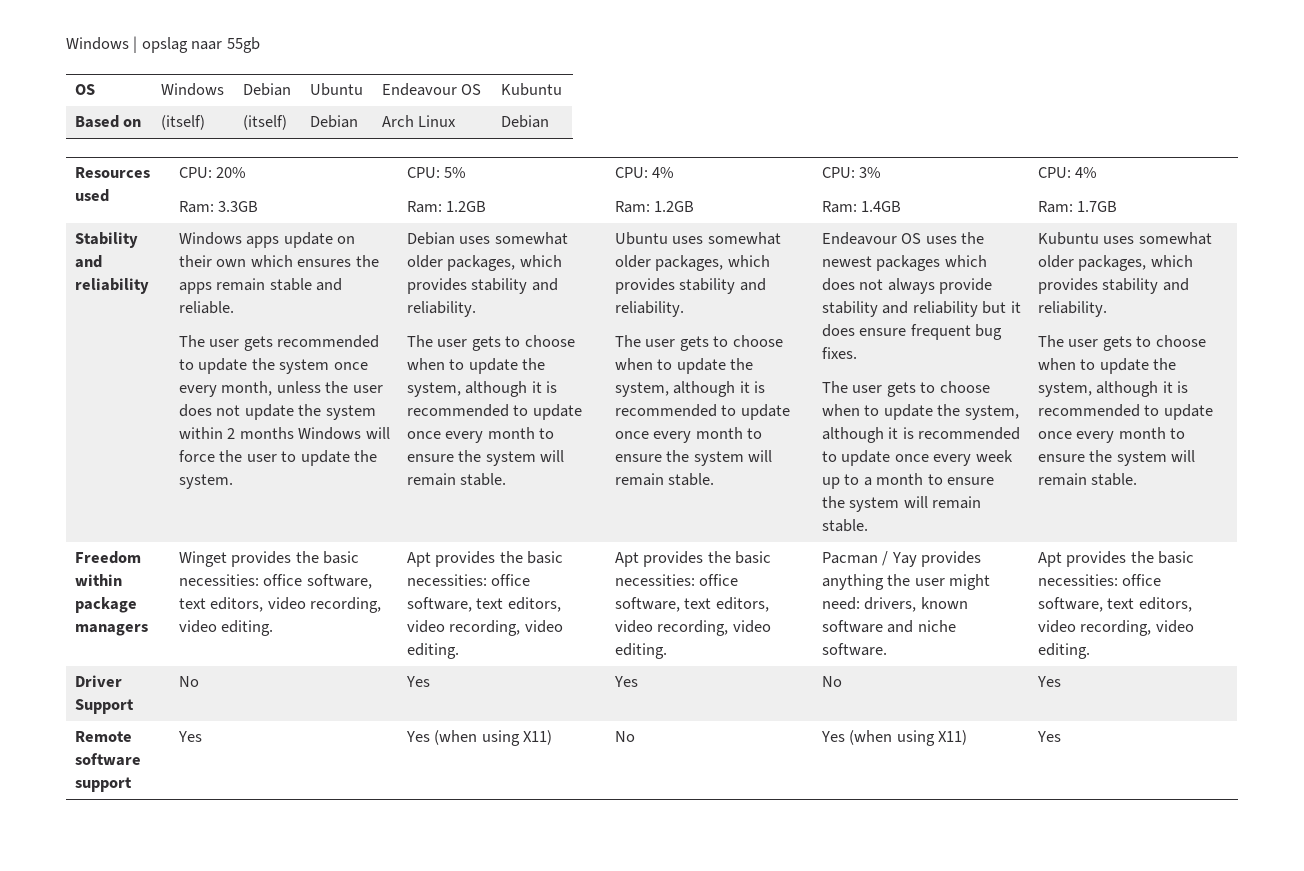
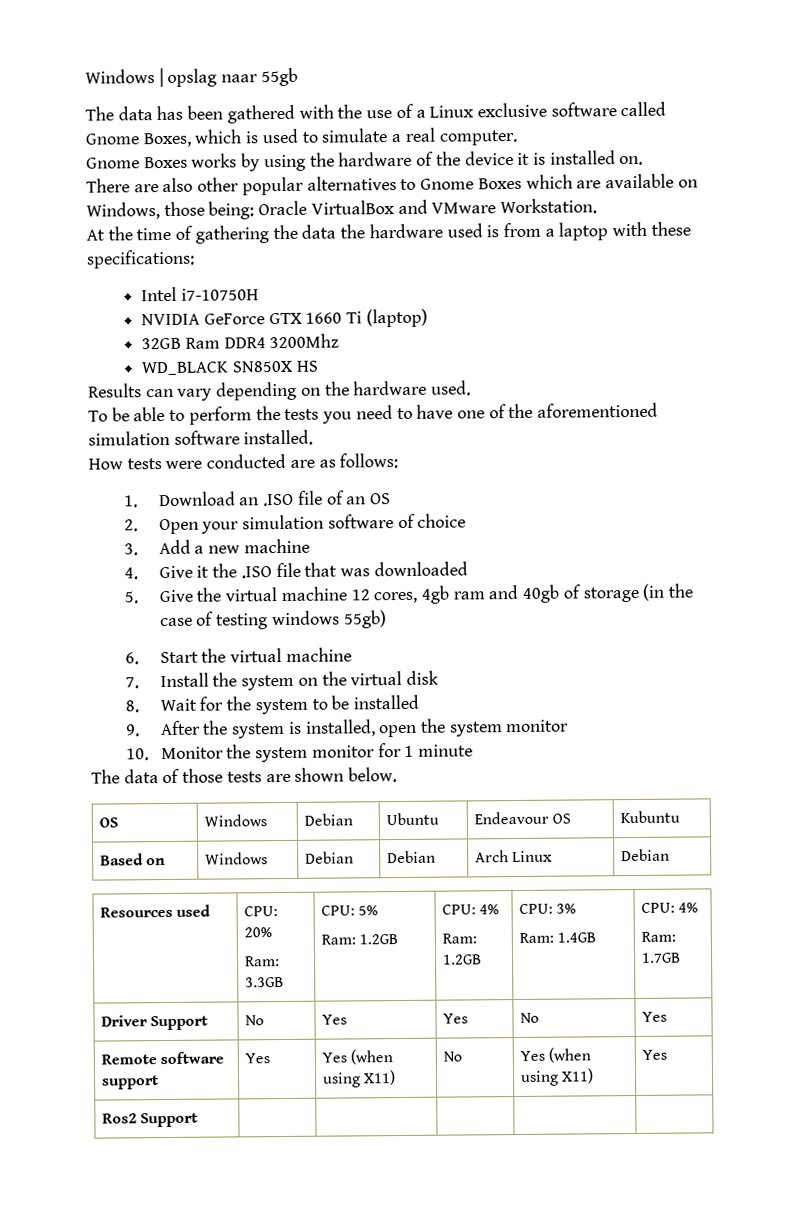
(260, 45) none -> [85,101,667,124] [85,127,518,148] [86,150,644,172] [86,173,698,196] [86,198,598,220] [86,221,691,244] [86,249,195,269] [141,286,259,302] [141,308,428,328] [141,333,340,350] [141,360,318,376] [88,380,472,401] [88,402,659,425] [88,429,314,446] [88,453,399,470] [123,490,392,508] [123,513,467,535] [123,538,310,556] [123,561,468,580] [123,583,694,604] [159,610,387,630] [124,647,352,665] [124,670,440,691] [124,694,420,715] [125,718,570,739] [125,742,474,763] [91,767,398,784] // The data has been gathered with the use of a Linux exclusive software called Gnome Boxes, which is used to simulate a real computer. // Gnome Boxes works by using the hardware of the device it is installed on. // There are also other popular alternatives to Gnome Boxes which are available on Windows, those being: Oracle VirtualBox and VMware Workstation. // At the time of gathering the data the hardware used is from a laptop with these specifications: // Intel i7-10750H // NVIDIA GeForce GTX 1660 Ti (laptop) // 32GB Ram DDR4 3200Mhz // WD_BLACK SN850X HS // Results can vary depending on the hardware used. // To be able to perform the tests you need to have one of the aforementioned simulation software installed. // How tests were conducted are as follows: // 1. Download an .ISO file of an OS // 2. Open your simulation software of choice // 3. Add a new machine // 4. Give it the .ISO file that was downloaded // 5. Give the virtual machine 12 cores, 4gb ram and 40gb of storage (in the case of testing windows 55gb) // 6. Start the virtual machine // 7. Install the system on the virtual disk // 8. Wait for the system to be installed // 9. After the system is installed, open the system monitor // 10. Monitor the system monitor for 1 minute // The data of those tests are shown below.
[160,115,205,130] [242,115,287,130] (itself) | (itself) -> [204,852,268,865] [304,851,354,864] Windows | Debian
[74,232,138,248] [74,255,102,268] [74,278,149,294] [178,232,356,248] [178,255,379,267] [178,278,343,294] [178,301,234,314] [178,335,380,351] [178,358,368,374] [178,381,383,397] [178,404,376,420] [178,427,390,440] [178,450,378,466] [178,474,233,489] [406,232,568,245] [406,255,562,271] [406,278,558,294] [406,301,476,317] [406,335,575,351] [406,358,546,374] [406,381,558,397] [406,404,582,420] [406,427,555,443] [406,450,565,466] [406,473,507,486] [614,232,781,245] [614,255,770,271] [614,278,766,294] [614,301,684,317] [614,335,783,351] [614,358,754,374] [614,381,766,397] [614,404,790,420] [614,427,763,443] [614,450,773,466] [614,473,715,486] [821,232,985,245] [821,255,987,271] [821,278,993,294] [821,301,1021,317] [821,324,1003,340] [821,347,857,359] [821,381,990,397] [821,404,1019,420] [821,427,1021,443] [821,450,1013,466] [821,473,995,489] [821,496,982,512] [821,519,868,532] [1037,232,1212,245] [1037,255,1193,271] [1037,278,1189,294] [1037,301,1107,317] [1037,335,1206,351] [1037,358,1177,374] [1037,381,1189,397] [1037,404,1213,420] [1037,427,1186,443] [1037,450,1196,466] [1037,473,1138,486] [74,551,141,564] [74,574,122,586] [74,597,137,613] [74,624,148,636] [178,551,360,567] [178,574,372,589] [178,597,382,613] [178,620,274,636] [406,551,564,567] [406,574,531,586] [406,597,561,612] [406,620,563,636] [406,643,459,659] [614,551,772,567] [614,574,739,586] [614,597,769,612] [614,620,771,636] [614,643,667,659] [821,551,982,567] [821,574,991,590] [821,597,968,612] [821,620,956,633] [821,643,887,656] [1037,551,1195,567] [1037,574,1162,586] [1037,597,1192,612] [1037,620,1194,636] [1037,643,1090,659] // Stability and reliability | Windows apps update on their own which ensures the apps remain stable and reliable. // The user gets recommended to update the system once every month, unless the user does not update the system within 2 months Windows will force the user to update the system. | Debian uses somewhat older packages, which provides stability and reliability. // The user gets to choose when to update the system, although it is recommended to update once every month to ensure the system will remain stable. | Ubuntu uses somewhat older packages, which provides stability and reliability. // The user gets to choose when to update the system, although it is recommended to update once every month to ensure the system will remain stable. | Endeavour OS uses the newest packages which does not always provide stability and reliability but it does ensure frequent bug fixes. // The user gets to choose when to update the system, although it is recommended to update once every week up to a month to ensure the system will remain stable. | Kubuntu uses somewhat older packages, which provides stability and reliability. // The user gets to choose when to update the system, although it is recommended to update once every month to ensure the system will remain stable. // Freedom within package managers | Winget provides the basic necessities: office software, text editors, video recording, video editing. | Apt provides the basic necessities: office software, text editors, video recording, video editing. | Apt provides the basic necessities: office software, text editors, video recording, video editing. | Pacman / Yay provides anything the user might need: drivers, known software and niche software. | Apt provides the basic necessities: office software, text editors, video recording, video editing. -> (681, 957) none
(1061, 736) none -> [101,1112,199,1128] // Ros2 Support | | | | |

